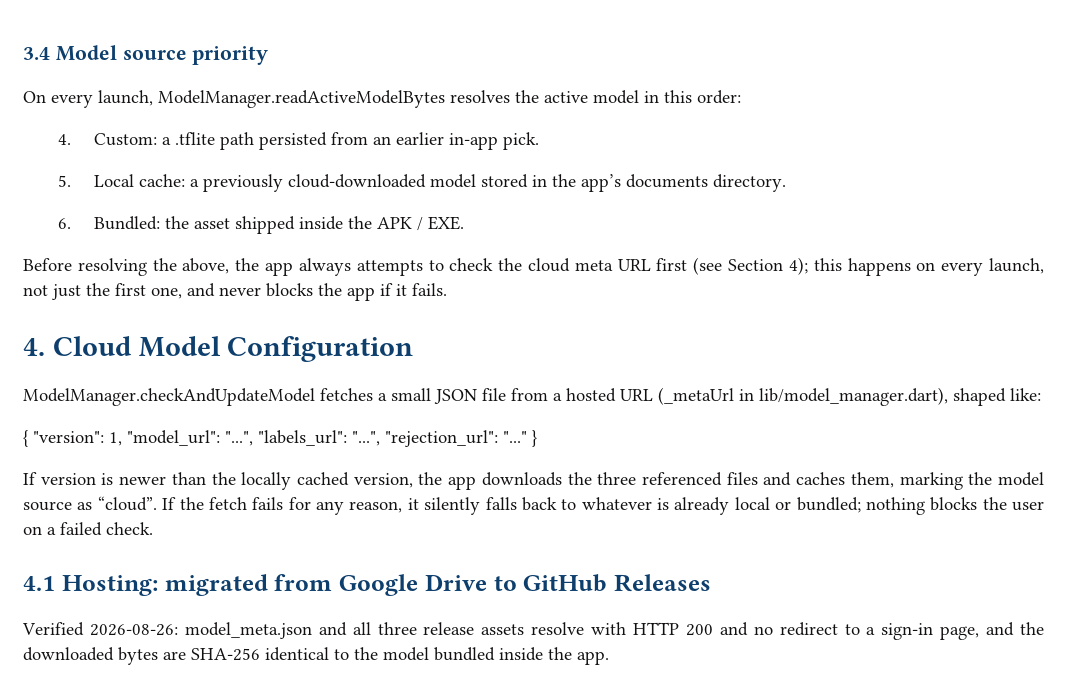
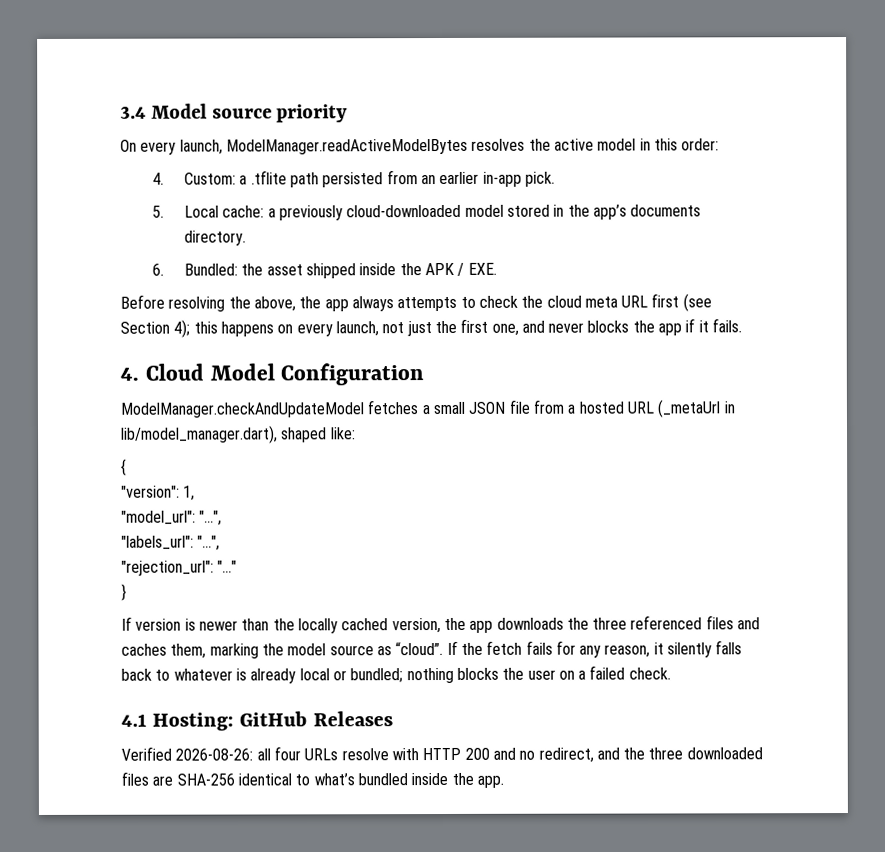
(28, 438) none -> (127, 467) //
(122, 439) none -> (196, 493) //
(253, 438) none -> (223, 518) //
(380, 438) none -> (221, 543) //
(527, 437) none -> (238, 566) //
[164,574,517,596] migrated from Google Drive to -> (235, 721) none
[184,622,525,639] model_meta.json and all three release assets -> [256,746,339,761] all four URLs
[779,622,1044,640] [23,647,158,665] redirect to a sign-in page, and the downloaded bytes -> [538,747,763,763] [121,771,149,786] redirect, and the three downloaded files
[354,647,429,661] the model -> [313,773,355,786] what’s

